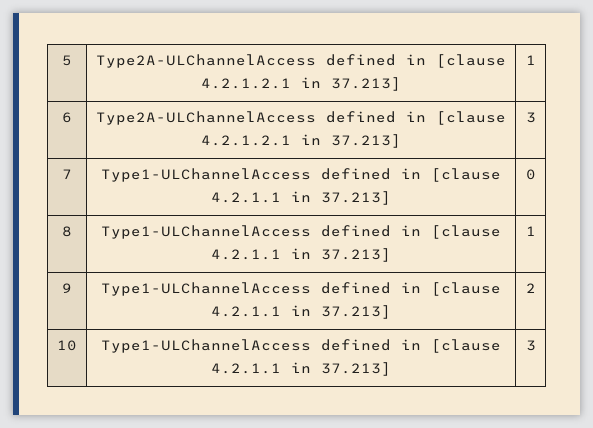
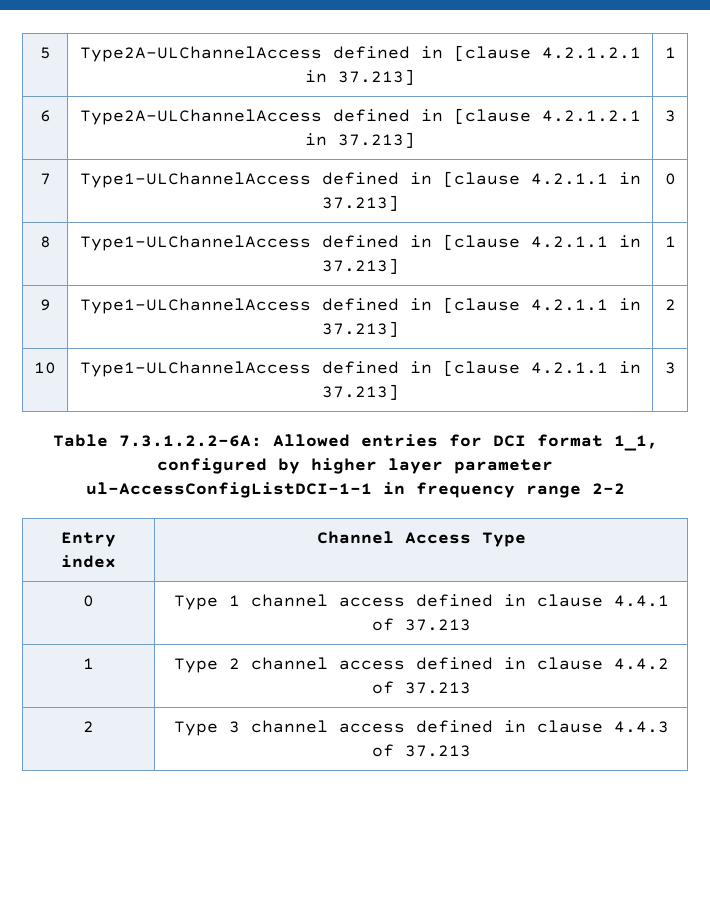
(536, 345) none -> [52,434,658,451] [157,458,553,474] [85,482,625,498] [61,532,116,547] [61,555,116,568] [316,531,526,547] [83,595,94,607] [173,594,669,610] [371,618,471,631] [83,658,94,669] [173,657,669,673] [371,681,471,694] [83,721,94,732] [173,720,669,736] [371,744,471,757] // Table 7.3.1.2.2-6A: Allowed entries for DCI format 1_1, configured by higher layer parameter ul-AccessConfigListDCI-1-1 in frequency range 2-2 // Entry index | Channel Access Type // 0 | Type 1 channel access defined in clause 4.4.1 of 37.213 // 1 | Type 2 channel access defined in clause 4.4.2 of 37.213 // 2 | Type 3 channel access defined in clause 4.4.3 of 37.213

